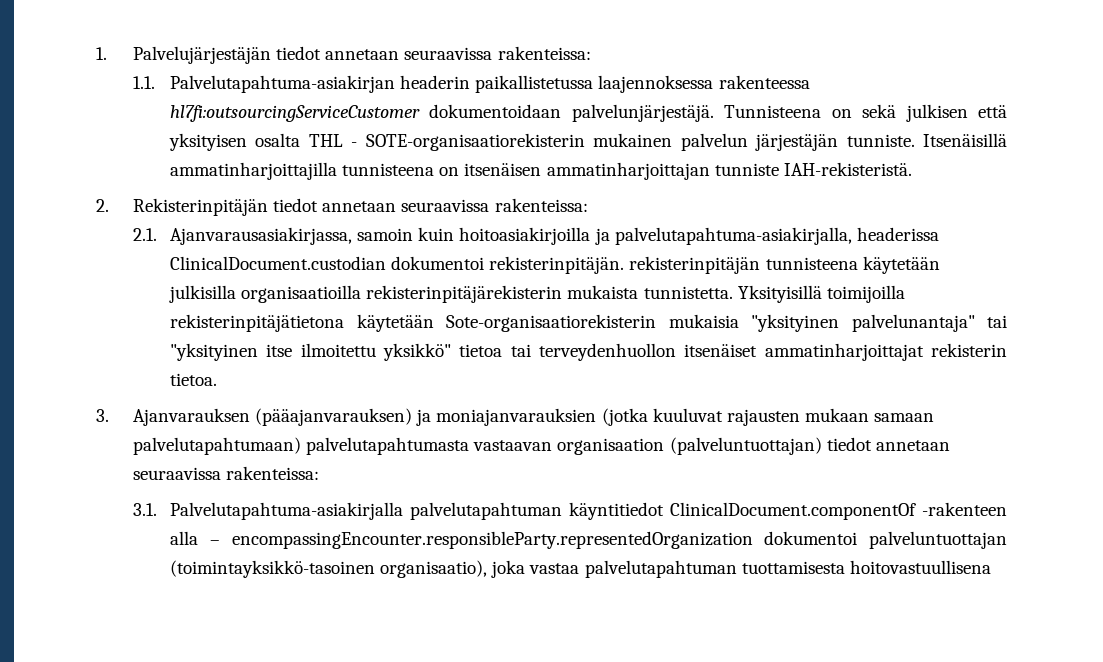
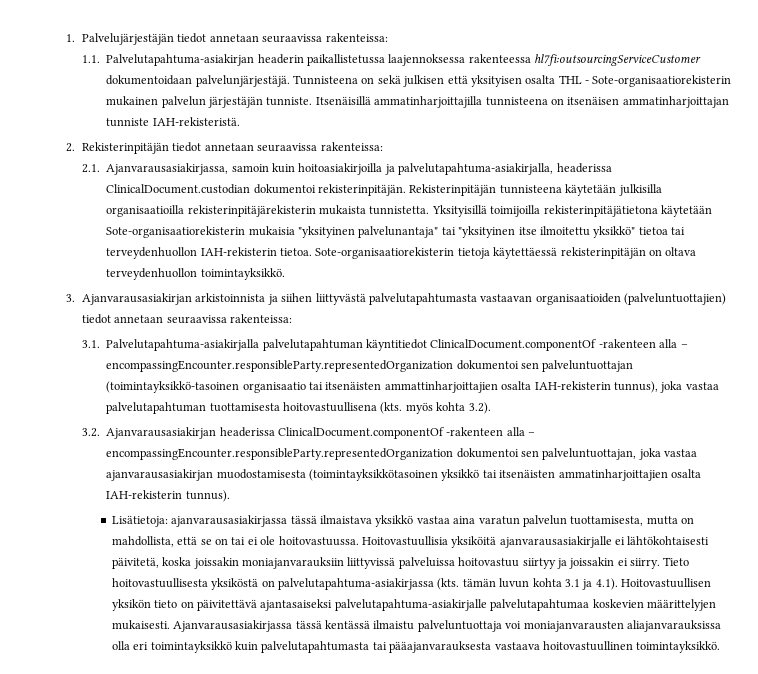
[365,133,585,151] SOTE-organisaatiorekisterin -> [592,75,732,87] Sote-organisaatiorekisterin
[629,256,761,274] rekisterinpitäjän -> [409,184,497,196] Rekisterinpitäjän
[684,343,1007,361] [170,373,218,386] [96,408,935,426] [133,437,822,455] itsenäiset ammatinharjoittajat rekisterin tietoa. // 3. Ajanvarauksen (pääajanvarauksen) ja moniajanvarauksien (jotka kuuluvat rajausten mukaan samaan palvelutapahtumaan) palvelutapahtumasta vastaavan organisaation (palveluntuottajan) -> [200,247,697,259] [106,268,285,280] [66,293,727,305] IAH-rekisterin tietoa. Sote-organisaatiorekisterin tietoja käytettäessä rekisterinpitäjän on oltava terveydenhuollon toimintayksikkö. // 3. Ajanvarausasiakirjan arkistoinnista ja siihen liittyvästä palvelutapahtumasta vastaavan organisaatioiden (palveluntuottajien)
(858, 538) none -> [521,362,540,369] sen
[380,560,488,578] organisaatio), -> [242,381,658,393] organisaatio tai itsenäisten ammattinharjoittajien osalta IAH-rekisterin tunnus),
(991, 567) none -> [380,402,491,414] [82,427,536,439] [106,448,698,460] [106,469,701,481] [106,490,230,502] [111,515,695,527] [111,536,710,548] [111,557,690,569] [111,578,712,590] [111,599,716,611] [111,620,721,632] [111,641,721,653] (kts. myös kohta 3.2). // 3.2. Ajanvarausasiakirjan headerissa ClinicalDocument.componentOf -rakenteen alla – encompassingEncounter.responsibleParty.representedOrganization dokumentoi sen palveluntuottajan, joka vastaa ajanvarausasiakirjan muodostamisesta (toimintayksikkötasoinen yksikkö tai itsenäisten ammatinharjoittajien osalta IAH-rekisterin tunnus). // Lisätietoja: ajanvarausasiakirjassa tässä ilmaistava yksikkö vastaa aina varatun palvelun tuottamisesta, mutta on mahdollista, että se on tai ei ole hoitovastuussa. Hoitovastuullisia yksiköitä ajanvarausasiakirjalle ei lähtökohtaisesti päivitetä, koska joissakin moniajanvarauksiin liittyvissä palveluissa hoitovastuu siirtyy ja joissakin ei siirry. Tieto hoitovastuullisesta yksiköstä on palvelutapahtuma-asiakirjassa (kts. tämän luvun kohta 3.1 ja 4.1). Hoitovastuullisen yksikön tieto on päivitettävä ajantasaiseksi palvelutapahtuma-asiakirjalle palvelutapahtumaa koskevien määrittelyjen mukaisesti. Ajanvarausasiakirjassa tässä kentässä ilmaistu palveluntuottaja voi moniajanvarausten aliajanvarauksissa olla eri toimintayksikkö kuin palvelutapahtumasta tai pääajanvarauksesta vastaava hoitovastuullinen toimintayksikkö.

